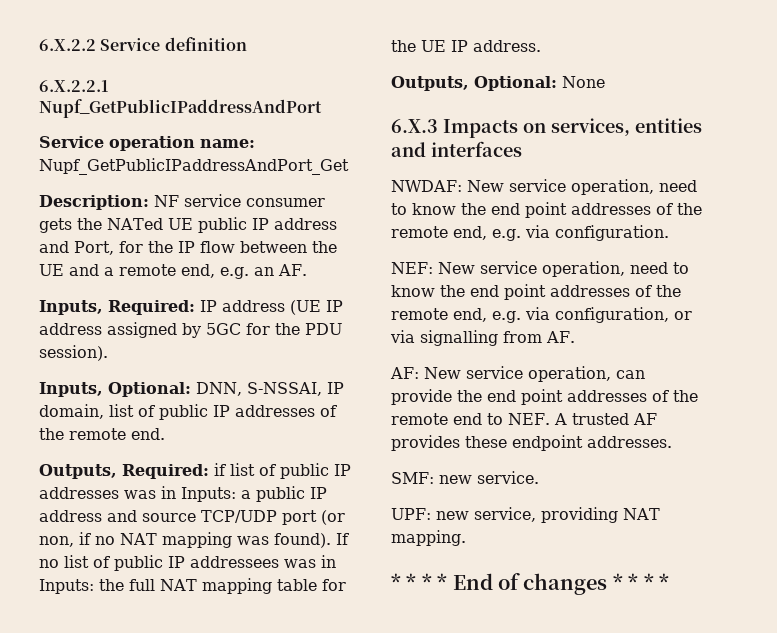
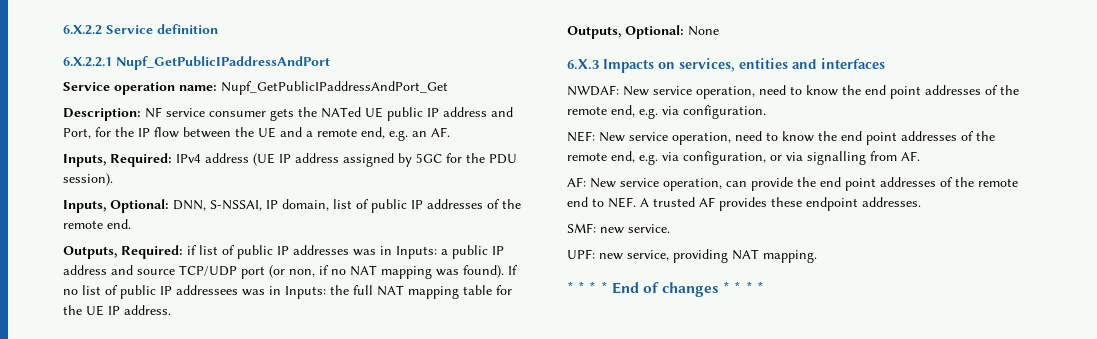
[200,300,217,312] IP -> [176,154,201,163] IPv4

